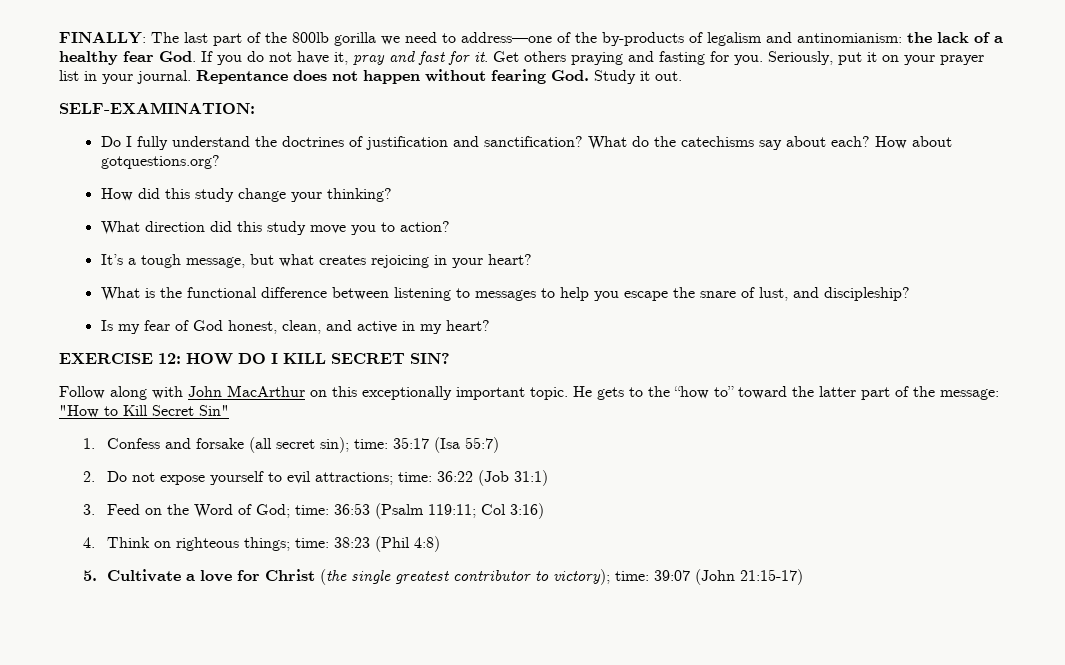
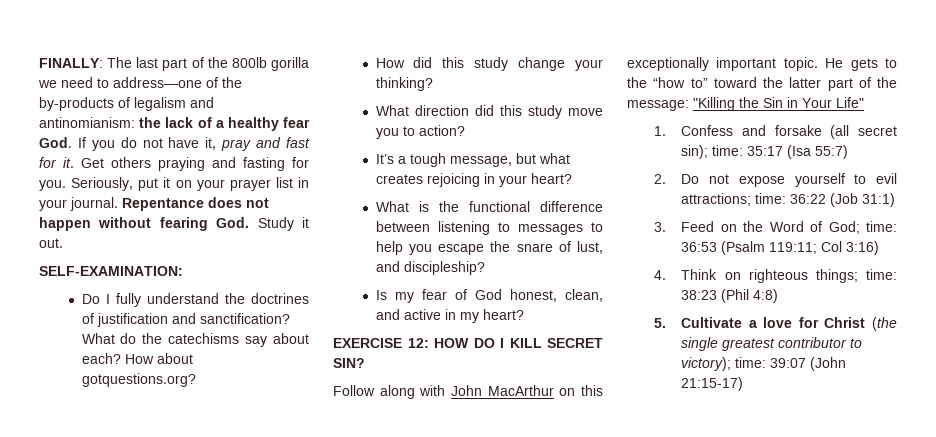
[59,405,229,418] "How to Kill Secret Sin" -> [693,97,864,111] "Killing the Sin in Your Life"

